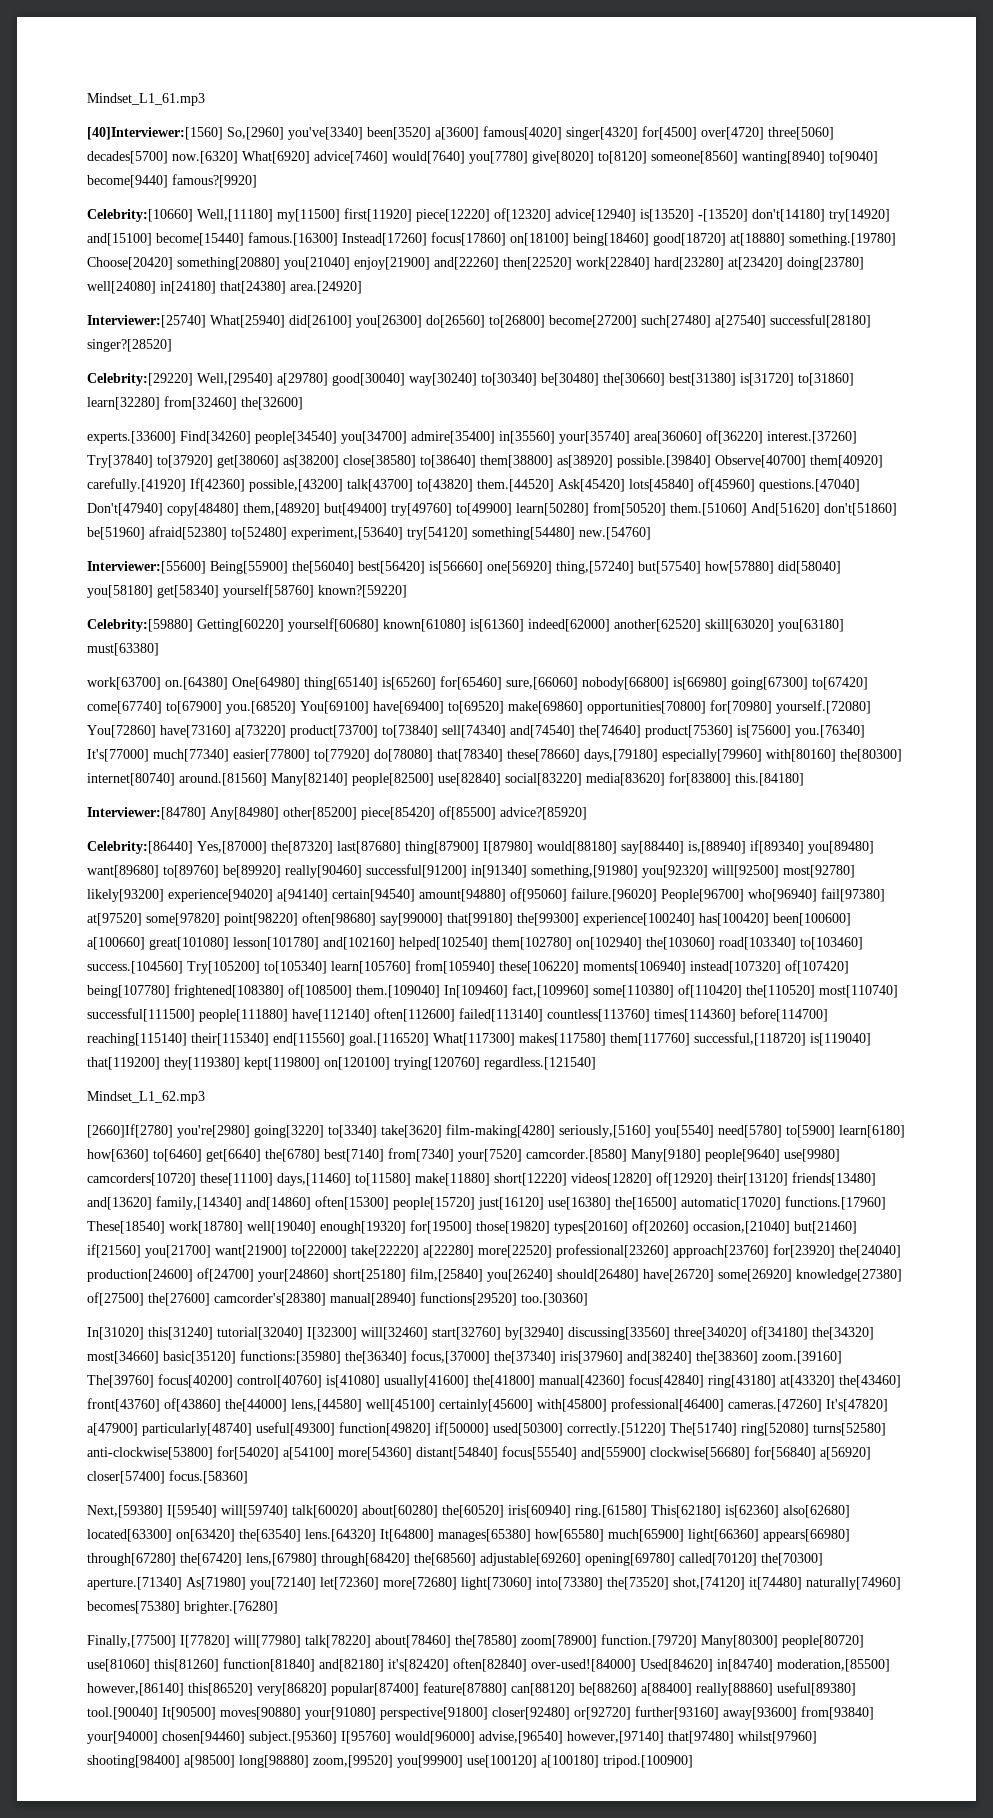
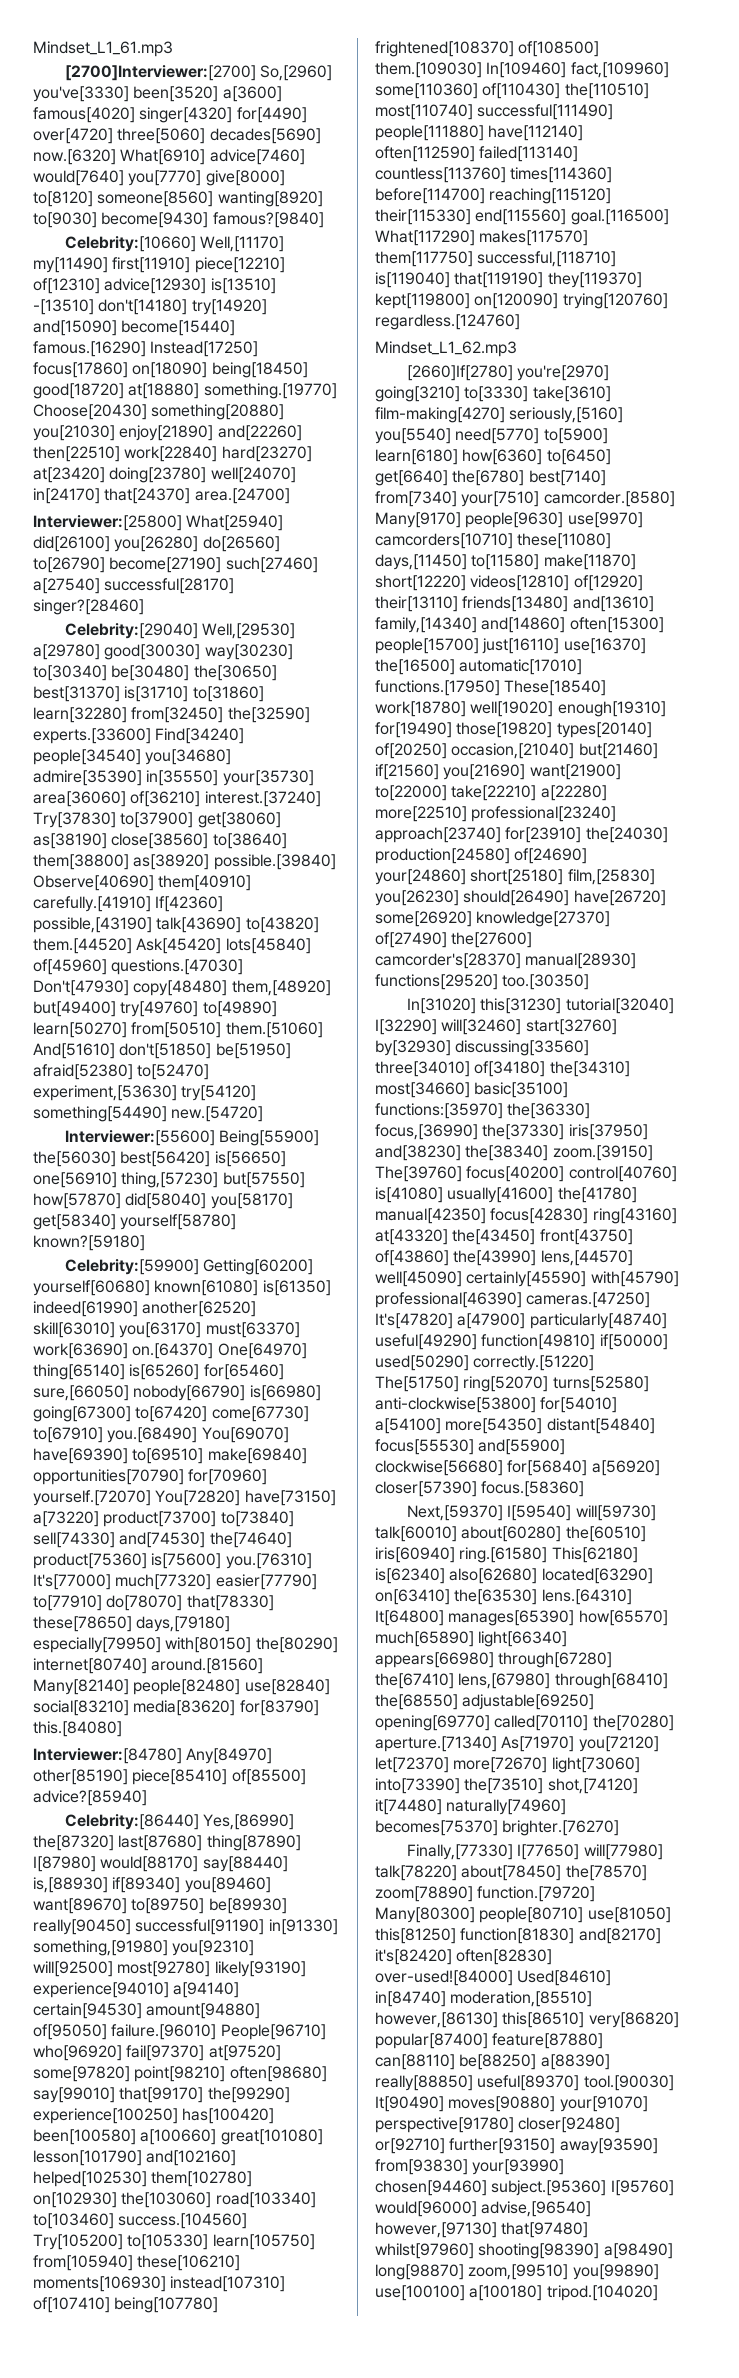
[87,127,363,140] [40]Interviewer:[1560] So,[2960] you've[3340] -> [64,65,333,81] [33,86,129,102] [2700]Interviewer:[2700] So,[2960] you've[3330]
[642,126,697,140] for[4500] -> [236,107,307,123] for[4490]
[87,151,878,164] [87,174,257,188] [87,208,890,222] [87,232,896,246] [87,257,864,270] [87,281,362,294] [87,314,871,328] [87,339,172,352] [87,373,854,386] [87,396,303,410] [87,430,857,444] [87,455,883,468] [87,478,413,492] decades[5700] now.[6320] What[6920] advice[7460] would[7640] you[7780] give[8020] to[8120] someone[8560] wanting[8940] to[9040] become[9440] famous?[9920] // Celebrity:[10660] Well,[11180] my[11500] first[11920] piece[12220] of[12320] advice[12940] is[13520] -[13520] don't[14180] try[14920] and[15100] become[15440] famous.[16300] Instead[17260] focus[17860] on[18100] being[18460] good[18720] at[18880] something.[19780] Choose[20420] something[20880] you[21040] enjoy[21900] and[22260] then[22520] work[22840] hard[23280] at[23420] doing[23780] well[24080] in[24180] that[24380] area.[24920] // Interviewer:[25740] What[25940] did[26100] you[26300] do[26560] to[26800] become[27200] such[27480] a[27540] successful[28180] singer?[28520] // Celebrity:[29220] Well,[29540] a[29780] good[30040] way[30240] to[30340] be[30480] the[30660] best[31380] is[31720] to[31860] learn[32280] from[32460] the[32600] // experts.[33600] Find[34260] people[34540] you[34700] admire[35400] in[35560] your[35740] area[36060] of[36220] interest.[37260] Try[37840] to[37920] get[38060] as[38200] close[38580] to[38640] them[38800] as[38920] possible.[39840] Observe[40700] them[40920] carefully.[41920] If[42360] possible,[43200] talk[43700] -> [209,128,321,144] [33,149,305,165] [33,170,285,186] [33,191,323,207] [33,212,324,228] [64,236,285,252] [33,257,285,273] [33,278,276,294] [33,299,267,315] [33,320,236,336] [33,341,259,357] [33,362,308,378] [33,383,337,399] [33,404,285,420] [33,425,302,441] [33,446,312,462] [33,467,296,483] [33,488,290,504] [33,515,284,531] [33,536,280,552] [33,557,318,573] [33,578,235,594] [33,599,144,615] [64,623,296,639] [33,644,293,660] [33,665,277,681] [33,686,264,702] [33,707,310,723] [33,728,245,744] [33,749,232,765] [33,770,314,786] [33,791,321,807] [33,812,281,828] [33,833,287,849] [33,854,336,870] [33,875,252,891] [33,896,224,912] [33,917,242,933] decades[5690] now.[6320] What[6910] advice[7460] would[7640] you[7770] give[8000] to[8120] someone[8560] wanting[8920] to[9030] become[9430] famous?[9840] // Celebrity:[10660] Well,[11170] my[11490] first[11910] piece[12210] of[12310] advice[12930] is[13510] -[13510] don't[14180] try[14920] and[15090] become[15440] famous.[16290] Instead[17250] focus[17860] on[18090] being[18450] good[18720] at[18880] something.[19770] Choose[20430] something[20880] you[21030] enjoy[21890] and[22260] then[22510] work[22840] hard[23270] at[23420] doing[23780] well[24070] in[24170] that[24370] area.[24700] // Interviewer:[25800] What[25940] did[26100] you[26280] do[26560] to[26790] become[27190] such[27460] a[27540] successful[28170] singer?[28460] // Celebrity:[29040] Well,[29530] a[29780] good[30030] way[30230] to[30340] be[30480] the[30650] best[31370] is[31710] to[31860] learn[32280] from[32450] the[32590] experts.[33600] Find[34240] people[34540] you[34680] admire[35390] in[35550] your[35730] area[36060] of[36210] interest.[37240] Try[37830] to[37900] get[38060] as[38190] close[38560] to[38640] them[38800] as[38920] possible.[39840] Observe[40690] them[40910] carefully.[41910] If[42360] possible,[43190] talk[43690]
[759,479,860,492] [87,503,163,516] questions.[47040] Don't[47940] -> [111,959,244,975] [33,980,129,996] questions.[47030] Don't[47930]
[456,502,897,516] [87,526,651,540] [87,561,841,574] [87,584,407,598] [87,618,844,632] [87,643,159,656] [87,677,300,690] to[49900] learn[50280] from[50520] them.[51060] And[51620] don't[51860] be[51960] afraid[52380] to[52480] experiment,[53640] try[54120] something[54480] new.[54760] // Interviewer:[55600] Being[55900] the[56040] best[56420] is[56660] one[56920] thing,[57240] but[57540] how[57880] did[58040] you[58180] get[58340] yourself[58760] known?[59220] // Celebrity:[59880] Getting[60220] yourself[60680] known[61080] is[61360] indeed[62000] another[62520] skill[63020] you[63180] must[63380] // work[63700] on.[64380] One[64980] -> [202,1001,277,1017] [33,1022,323,1038] [33,1043,291,1059] [33,1064,210,1080] [33,1085,257,1101] [33,1106,264,1122] [64,1130,320,1146] [33,1151,286,1167] [33,1172,305,1188] [33,1193,293,1209] [33,1214,237,1230] [33,1235,145,1251] [64,1259,314,1275] [33,1280,331,1296] [33,1301,257,1317] [33,1322,300,1338] [33,1343,307,1359] to[49890] learn[50270] from[50510] them.[51060] And[51610] don't[51850] be[51950] afraid[52380] to[52470] experiment,[53630] try[54120] something[54490] new.[54720] // Interviewer:[55600] Being[55900] the[56030] best[56420] is[56650] one[56910] thing,[57230] but[57550] how[57870] did[58040] you[58170] get[58340] yourself[58780] known?[59180] // Celebrity:[59900] Getting[60200] yourself[60680] known[61080] is[61350] indeed[61990] another[62520] skill[63010] you[63170] must[63370] work[63690] on.[64370] One[64970]
[506,677,669,690] sure,[66060] nobody[66800] -> [33,1385,246,1401] sure,[66050] nobody[66790]
[87,700,871,714] [87,725,231,738] come[67740] to[67900] you.[68520] You[69100] have[69400] to[69520] make[69860] opportunities[70800] for[70980] yourself.[72080] You[72860] have[73160] -> [211,1406,309,1422] [33,1427,289,1443] [33,1448,307,1464] [33,1469,268,1485] [33,1490,336,1506] come[67730] to[67910] you.[68490] You[69070] have[69390] to[69510] make[69840] opportunities[70790] for[70960] yourself.[72070] You[72820] have[73150]
[442,725,575,738] sell[74340] and[74540] -> [33,1532,206,1548] sell[74330] and[74530]
[795,725,865,738] [87,749,902,762] [87,772,804,786] [87,806,587,820] you.[76340] It's[77000] much[77340] easier[77800] to[77920] do[78080] that[78340] these[78660] days,[79180] especially[79960] with[80160] the[80300] internet[80740] around.[81560] Many[82140] people[82500] use[82840] social[83220] media[83620] for[83800] this.[84180] // Interviewer:[84780] Any[84980] other[85200] piece[85420] of[85500] advice?[85920] -> [225,1553,312,1569] [33,1574,317,1590] [33,1595,274,1611] [33,1616,231,1632] [33,1637,338,1653] [33,1658,264,1674] [33,1679,330,1695] [33,1700,319,1716] [33,1721,122,1737] [33,1748,273,1764] [33,1769,306,1785] [33,1790,147,1806] you.[76310] It's[77000] much[77320] easier[77790] to[77910] do[78070] that[78330] these[78650] days,[79180] especially[79950] with[80150] the[80290] internet[80740] around.[81560] Many[82140] people[82480] use[82840] social[83210] media[83620] for[83790] this.[84080] // Interviewer:[84780] Any[84970] other[85190] piece[85410] of[85500] advice?[85940]
[197,841,267,854] Yes,[87000] -> [203,1814,295,1830] Yes,[86990]
[405,840,874,854] [87,864,855,878] [87,888,885,902] [87,912,851,926] [87,937,642,950] thing[87900] I[87980] would[88180] say[88440] is,[88940] if[89340] you[89480] want[89680] to[89760] be[89920] really[90460] successful[91200] in[91340] something,[91980] you[92320] will[92500] most[92780] likely[93200] experience[94020] a[94140] certain[94540] amount[94880] of[95060] failure.[96020] People[96700] who[96940] fail[97380] at[97520] some[97820] point[98220] often[98680] say[99000] that[99180] the[99300] experience[100240] has[100420] been[100600] a[100660] great[101080] lesson[101780] and[102160] helped[102540] them[102780] on[102940] -> [206,1835,301,1851] [33,1856,288,1872] [33,1877,271,1893] [33,1898,287,1914] [33,1919,338,1935] [33,1940,255,1956] [33,1961,306,1977] [33,1982,240,1998] [33,2003,261,2019] [33,2024,326,2040] [33,2045,281,2061] [33,2066,327,2082] [33,2087,290,2103] [33,2108,275,2124] [33,2129,323,2145] [33,2150,237,2166] [33,2171,253,2187] [33,2192,117,2208] thing[87890] I[87980] would[88170] say[88440] is,[88930] if[89340] you[89460] want[89670] to[89750] be[89930] really[90450] successful[91190] in[91330] something,[91980] you[92310] will[92500] most[92780] likely[93190] experience[94010] a[94140] certain[94530] amount[94880] of[95050] failure.[96010] People[96710] who[96920] fail[97370] at[97520] some[97820] point[98210] often[98680] say[99010] that[99170] the[99290] experience[100250] has[100420] been[100580] a[100660] great[101080] lesson[101790] and[102160] helped[102530] them[102780] on[102930]
[264,960,849,974] [87,984,898,998] [87,1008,195,1022] to[105340] learn[105760] from[105940] these[106220] moments[106940] instead[107320] of[107420] being[107780] frightened[108380] of[108500] them.[109040] In[109460] fact,[109960] some[110380] of[110420] the[110520] most[110740] successful[111500] -> [127,2234,315,2250] [33,2255,241,2271] [33,2276,286,2292] [33,2297,219,2313] [375,41,600,57] [375,62,669,78] [375,83,649,99] [375,104,614,120] to[105330] learn[105750] from[105940] these[106210] moments[106930] instead[107310] of[107410] being[107780] frightened[108370] of[108500] them.[109030] In[109460] fact,[109960] some[110360] of[110430] the[110510] most[110740] successful[111490]
[374,1008,455,1022] often[112600] -> [375,146,475,162] often[112590]
[87,1032,871,1046] [87,1057,596,1070] [87,1091,205,1104] [87,1124,555,1138] reaching[115140] their[115340] end[115560] goal.[116520] What[117300] makes[117580] them[117760] successful,[118720] is[119040] that[119200] they[119380] kept[119800] on[120100] trying[120760] regardless.[121540] // Mindset_L1_62.mp3 // [2660]If[2780] you're[2980] going[3220] to[3340] take[3620] film-making[4280] -> [489,188,612,204] [375,209,669,225] [375,230,589,246] [375,251,617,267] [375,272,642,288] [375,293,668,309] [375,314,520,330] [375,341,517,357] [406,365,610,381] [375,386,611,402] [375,407,505,423] reaching[115120] their[115330] end[115560] goal.[116500] What[117290] makes[117570] them[117750] successful,[118710] is[119040] that[119190] they[119370] kept[119800] on[120090] trying[120760] regardless.[124760] // Mindset_L1_62.mp3 // [2660]If[2780] you're[2970] going[3210] to[3330] take[3610] film-making[4270]
[718,1125,782,1138] need[5780] -> [455,428,540,444] need[5770]
[153,1149,202,1162] to[6460] -> [546,449,611,465] to[6450]
[458,1149,840,1162] [87,1172,876,1186] [87,1196,886,1210] [87,1220,689,1234] your[7520] camcorder.[8580] Many[9180] people[9640] use[9980] camcorders[10720] these[11100] days,[11460] to[11580] make[11880] short[12220] videos[12820] of[12920] their[13120] friends[13480] and[13620] family,[14340] and[14860] often[15300] people[15720] just[16120] use[16380] the[16500] automatic[17020] functions.[17960] These[18540] work[18780] well[19040] enough[19320] for[19500] those[19820] types[20160] of[20260] -> [461,491,675,507] [375,512,643,528] [375,533,612,549] [375,554,636,570] [375,575,643,591] [375,596,654,612] [375,617,664,633] [375,638,646,654] [375,659,583,675] [375,680,607,696] [375,701,666,717] [375,722,652,738] [375,743,447,759] your[7510] camcorder.[8580] Many[9170] people[9630] use[9970] camcorders[10710] these[11080] days,[11450] to[11580] make[11870] short[12220] videos[12810] of[12920] their[13110] friends[13480] and[13610] family,[14340] and[14860] often[15300] people[15700] just[16110] use[16370] the[16500] automatic[17010] functions.[17950] These[18540] work[18780] well[19020] enough[19310] for[19490] those[19820] types[20140] of[20250]
[145,1245,211,1258] you[21700] -> [443,764,526,780] you[21690]
[351,1244,901,1258] [87,1268,902,1282] [87,1292,588,1306] [87,1326,874,1340] [87,1350,842,1364] take[22220] a[22280] more[22520] professional[23260] approach[23760] for[23920] the[24040] production[24600] of[24700] your[24860] short[25180] film,[25840] you[26240] should[26480] have[26720] some[26920] knowledge[27380] of[27500] the[27600] camcorder's[28380] manual[28940] functions[29520] too.[30360] // In[31020] this[31240] tutorial[32040] I[32300] will[32460] start[32760] by[32940] discussing[33560] three[34020] of[34180] the[34320] most[34660] basic[35120] functions:[35980] the[36340] focus,[37000] the[37340] iris[37960] and[38240] the[38360] zoom.[39160] -> [451,785,607,801] [375,806,617,822] [375,827,668,843] [375,848,588,864] [375,869,655,885] [375,890,666,906] [375,911,611,927] [375,932,533,948] [375,953,637,969] [375,974,590,990] [406,998,674,1014] [375,1019,617,1035] [375,1040,590,1056] [375,1061,630,1077] [375,1082,569,1098] [375,1103,591,1119] [375,1124,648,1140] [375,1145,653,1161] take[22210] a[22280] more[22510] professional[23240] approach[23740] for[23910] the[24030] production[24580] of[24690] your[24860] short[25180] film,[25830] you[26230] should[26490] have[26720] some[26920] knowledge[27370] of[27490] the[27600] camcorder's[28370] manual[28930] functions[29520] too.[30350] // In[31020] this[31230] tutorial[32040] I[32290] will[32460] start[32760] by[32930] discussing[33560] three[34010] of[34180] the[34310] most[34660] basic[35100] functions:[35970] the[36330] focus,[36990] the[37330] iris[37950] and[38230] the[38340] zoom.[39150]
[473,1374,901,1388] [87,1398,888,1412] [87,1422,886,1436] [87,1446,577,1460] the[41800] manual[42360] focus[42840] ring[43180] at[43320] the[43460] front[43760] of[43860] the[44000] lens,[44580] well[45100] certainly[45600] with[45800] professional[46400] cameras.[47260] It's[47820] a[47900] particularly[48740] useful[49300] function[49820] if[50000] used[50300] correctly.[51220] The[51740] ring[52080] turns[52580] anti-clockwise[53800] for[54020] a[54100] more[54360] distant[54840] focus[55540] -> [557,1187,637,1203] [375,1208,677,1224] [375,1229,633,1245] [375,1250,633,1266] [375,1271,679,1287] [375,1292,651,1308] [375,1313,667,1329] [375,1334,668,1350] [375,1355,595,1371] [375,1376,649,1392] [375,1397,618,1413] [375,1418,655,1434] [375,1439,474,1455] the[41780] manual[42350] focus[42830] ring[43160] at[43320] the[43450] front[43750] of[43860] the[43990] lens,[44570] well[45090] certainly[45590] with[45790] professional[46390] cameras.[47250] It's[47820] a[47900] particularly[48740] useful[49290] function[49810] if[50000] used[50290] correctly.[51220] The[51750] ring[52070] turns[52580] anti-clockwise[53800] for[54010] a[54100] more[54350] distant[54840] focus[55530]
[87,1471,165,1484] closer[57400] -> [375,1481,477,1497] closer[57390]
[87,1505,850,1518] [87,1529,850,1542] [87,1553,823,1566] [87,1577,901,1590] [87,1601,278,1614] [87,1634,864,1648] [87,1658,890,1672] [87,1682,856,1696] [87,1706,874,1720] [87,1731,158,1744] Next,[59380] I[59540] will[59740] talk[60020] about[60280] the[60520] iris[60940] ring.[61580] This[62180] is[62360] also[62680] located[63300] on[63420] the[63540] lens.[64320] It[64800] manages[65380] how[65580] much[65900] light[66360] appears[66980] through[67280] the[67420] lens,[67980] through[68420] the[68560] adjustable[69260] opening[69780] called[70120] the[70300] aperture.[71340] As[71980] you[72140] let[72360] more[72680] light[73060] into[73380] the[73520] shot,[74120] it[74480] naturally[74960] becomes[75380] brighter.[76280] // Finally,[77500] I[77820] will[77980] talk[78220] about[78460] the[78580] zoom[78900] function.[79720] Many[80300] people[80720] use[81060] this[81260] function[81840] and[82180] it's[82420] often[82840] over-used![84000] Used[84620] in[84740] moderation,[85500] however,[86140] this[86520] very[86820] popular[87400] feature[87880] can[88120] be[88260] a[88400] really[88860] useful[89380] tool.[90040] It[90500] moves[90880] your[91080] perspective[91800] closer[92480] or[92720] further[93160] away[93600] from[93840] your[94000] -> [406,1505,656,1521] [375,1526,646,1542] [375,1547,638,1563] [375,1568,653,1584] [375,1589,632,1605] [375,1610,668,1626] [375,1631,568,1647] [375,1652,613,1668] [375,1673,668,1689] [375,1694,595,1710] [375,1715,674,1731] [375,1736,659,1752] [375,1757,640,1773] [375,1778,638,1794] [375,1799,567,1815] [375,1820,620,1836] [406,1844,663,1860] [375,1865,647,1881] [375,1886,596,1902] [375,1907,671,1923] [375,1928,661,1944] [375,1949,553,1965] [375,1970,612,1986] [375,1991,593,2007] [375,2012,679,2028] [375,2033,604,2049] [375,2054,610,2070] [375,2075,674,2091] [375,2096,648,2112] [375,2117,621,2133] [375,2138,658,2154] [375,2159,565,2175] Next,[59370] I[59540] will[59730] talk[60010] about[60280] the[60510] iris[60940] ring.[61580] This[62180] is[62340] also[62680] located[63290] on[63410] the[63530] lens.[64310] It[64800] manages[65390] how[65570] much[65890] light[66340] appears[66980] through[67280] the[67410] lens,[67980] through[68410] the[68550] adjustable[69250] opening[69770] called[70110] the[70280] aperture.[71340] As[71970] you[72120] let[72370] more[72670] light[73060] into[73390] the[73510] shot,[74120] it[74480] naturally[74960] becomes[75370] brighter.[76270] // Finally,[77330] I[77650] will[77980] talk[78220] about[78450] the[78570] zoom[78890] function.[79720] Many[80300] people[80710] use[81050] this[81250] function[81830] and[82170] it's[82420] often[82830] over-used![84000] Used[84610] in[84740] moderation,[85510] however,[86130] this[86510] very[86820] popular[87400] feature[87880] can[88110] be[88250] a[88390] really[88850] useful[89370] tool.[90030] It[90490] moves[90880] your[91070] perspective[91780] closer[92480] or[92710] further[93150] away[93590] from[93830] your[93990]
[567,1731,664,1744] however,[97140] -> [375,2222,497,2238] however,[97130]
[87,1755,693,1768] shooting[98400] a[98500] long[98880] zoom,[99520] you[99900] use[100120] a[100180] tripod.[100900] -> [478,2243,673,2259] [375,2264,659,2280] [375,2285,658,2301] shooting[98390] a[98490] long[98870] zoom,[99510] you[99890] use[100100] a[100180] tripod.[104020]

